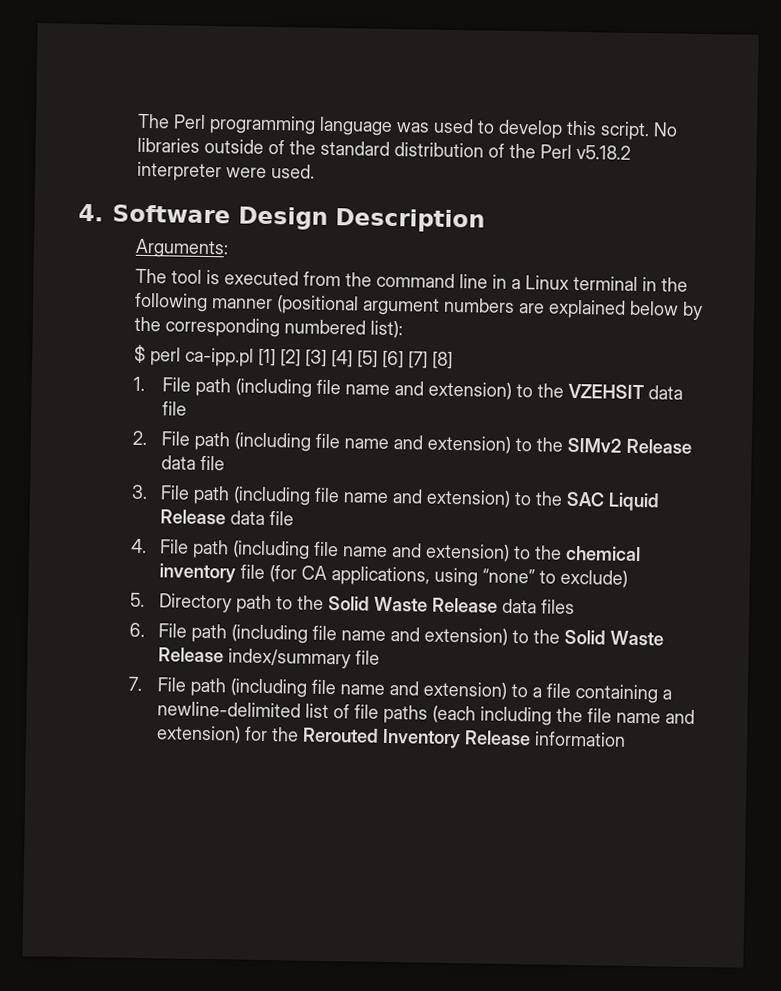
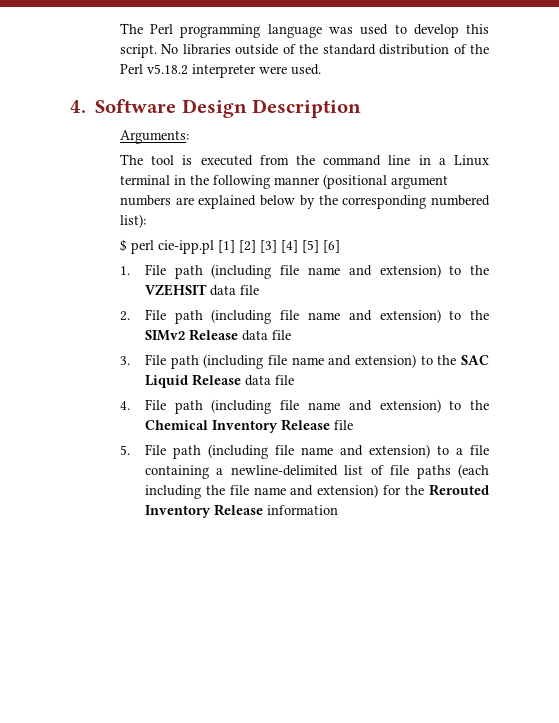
[185,347,255,367] ca-ipp.pl -> [157,240,214,254] cie-ipp.pl
[408,351,454,369] [7] [8] -> (340, 246) none
[565,545,642,562] [159,563,629,588] [130,592,576,615] [129,622,665,646] [158,647,381,669] [128,676,144,692] chemical inventory file (for CA applications, using “none” to exclude) // 5. Directory path to the Solid Waste Release data files // 6. File path (including file name and extension) to the Solid Waste Release index/summary file // 7. -> [144,419,353,433] [119,445,130,455] Chemical Inventory Release file // 5.

